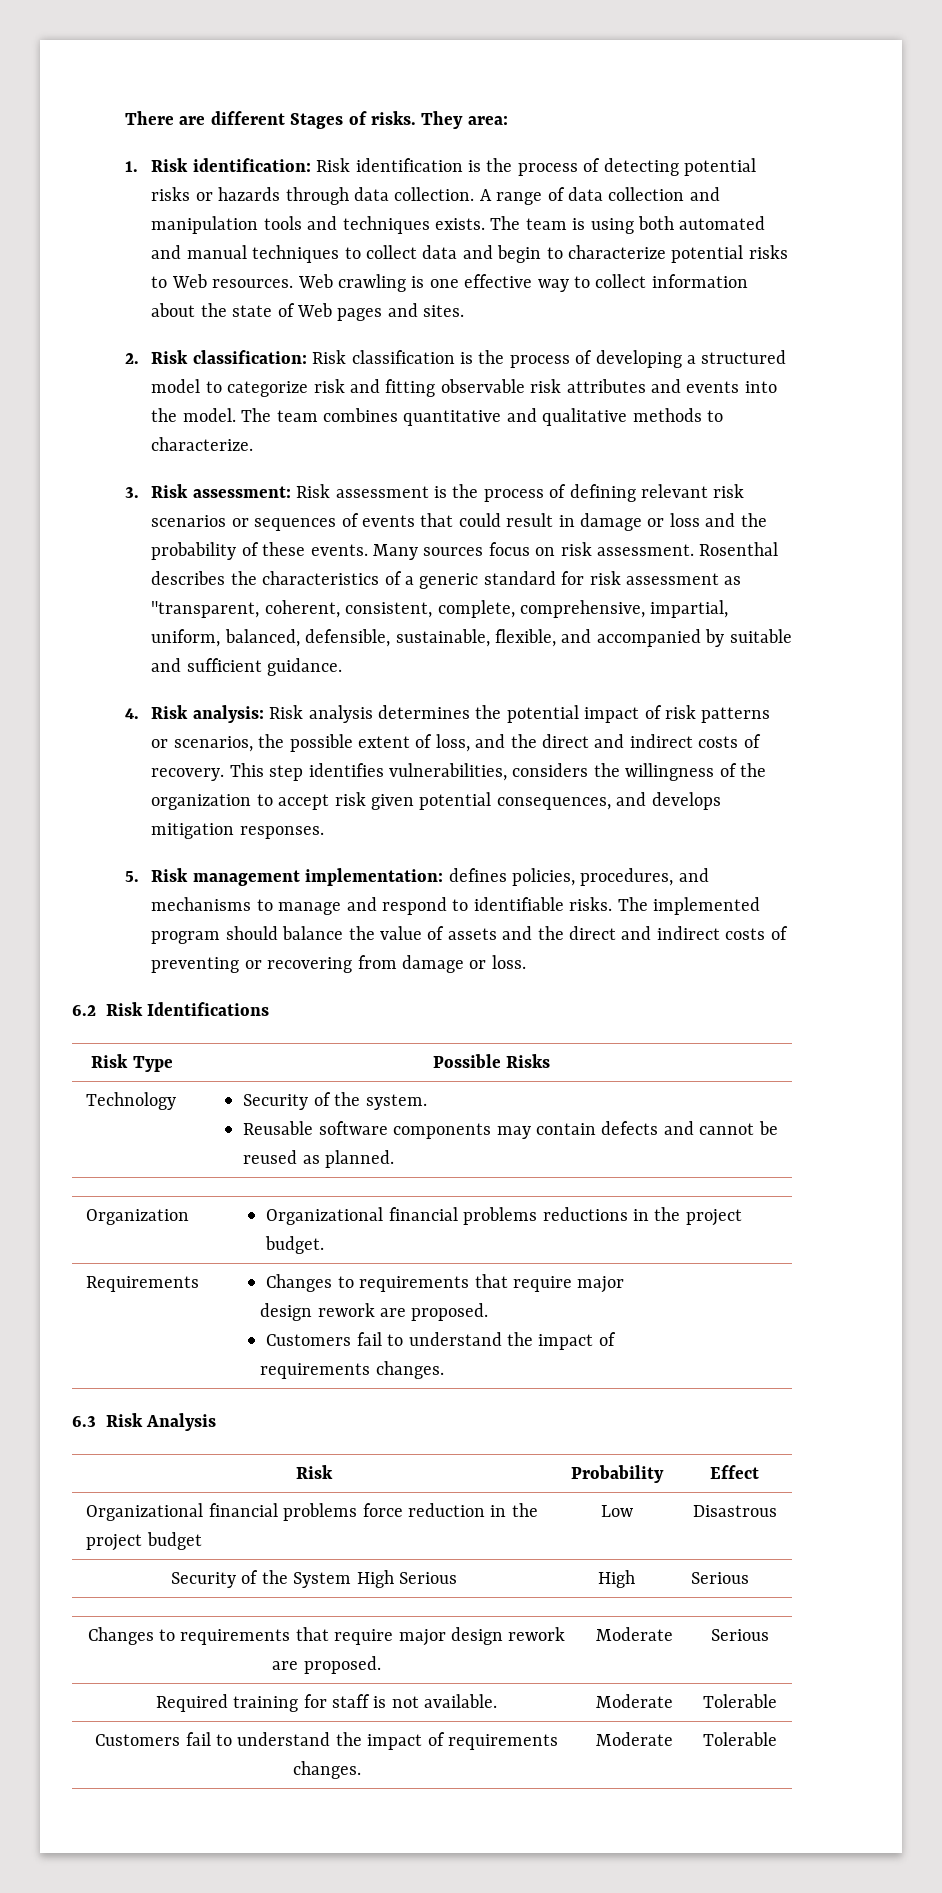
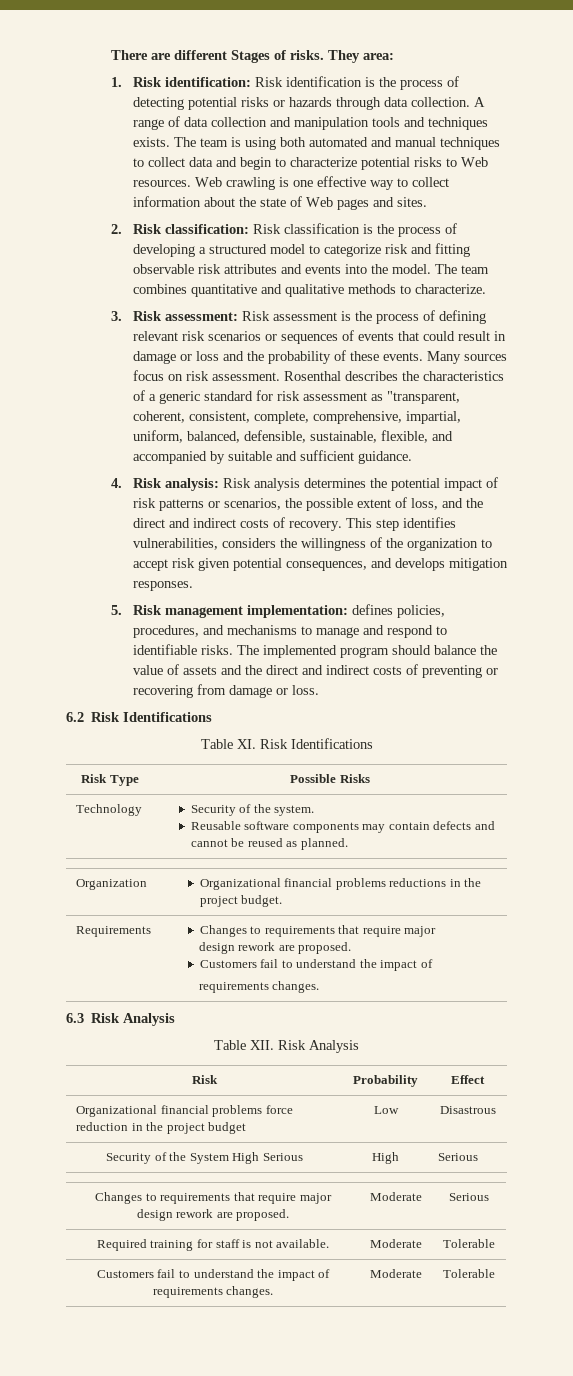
(270, 1009) none -> [200,738,373,749] // Table XI. Risk Identifications
(217, 1422) none -> [214,1040,359,1053] // Table XII. Risk Analysis

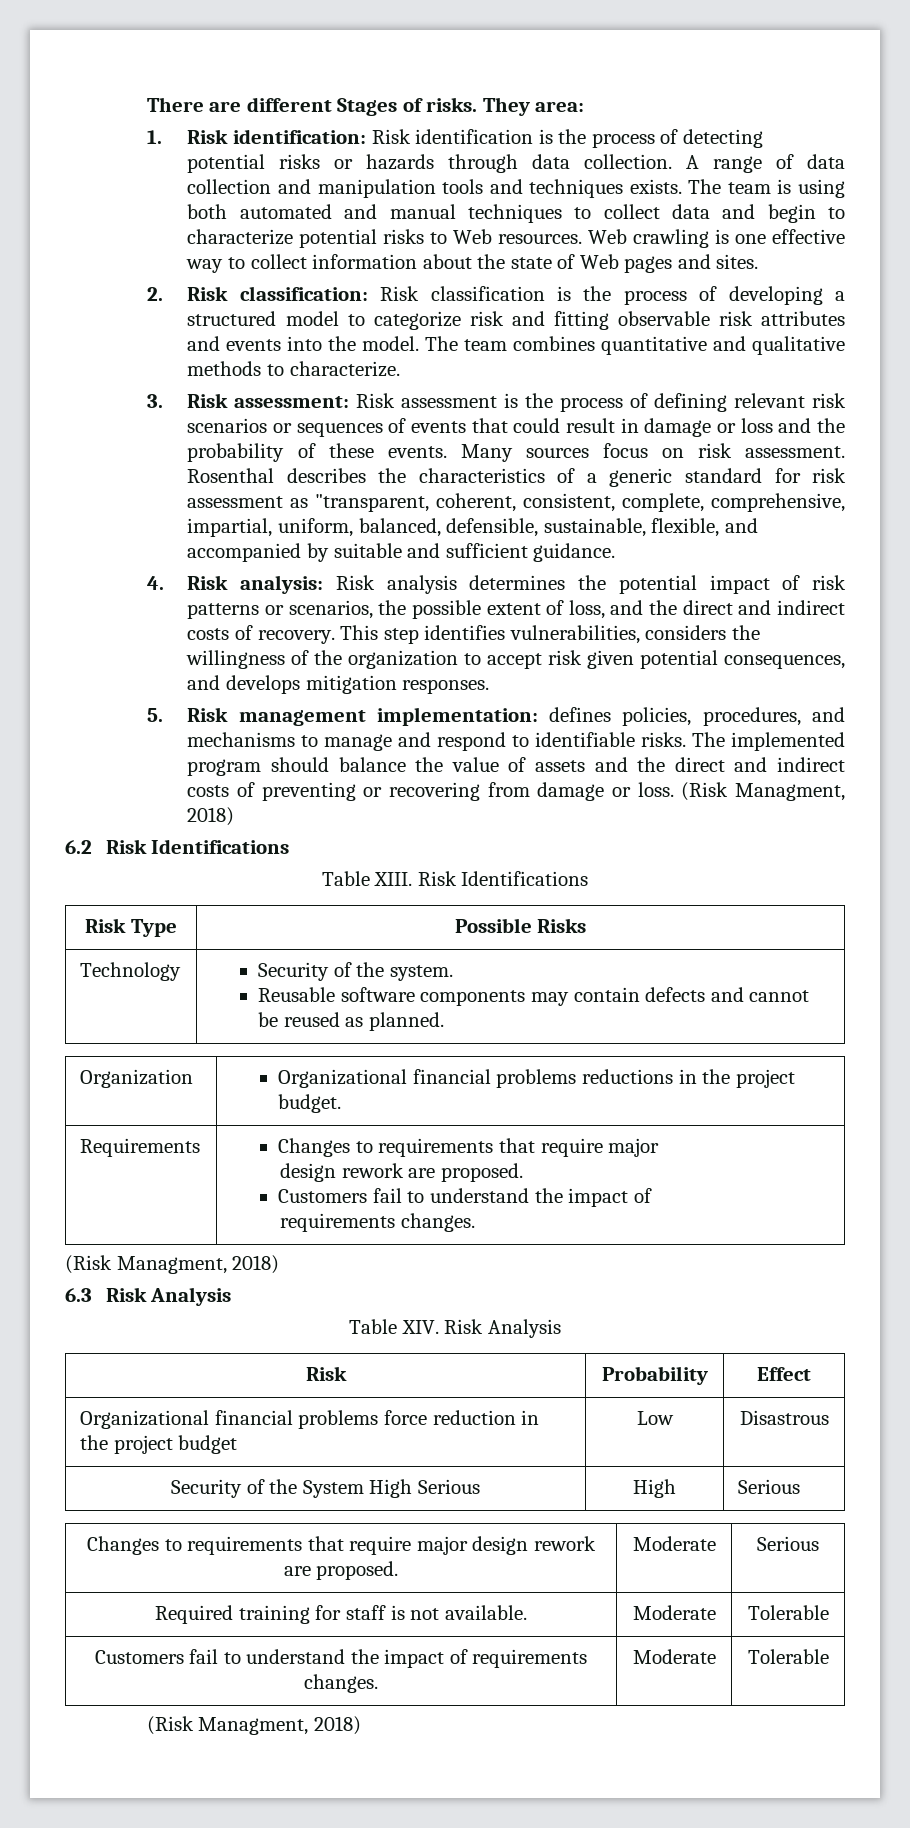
(319, 690) none -> [681,782,846,801] [187,807,235,826] (Risk Managment, 2018)
[236,739,256,749] XI. -> [374,872,413,886] XIII.
(320, 987) none -> [65,1255,280,1274] // (Risk Managment, 2018)
[250,1040,274,1050] XII. -> [401,1320,439,1334] XIV.
(495, 1273) none -> [146,1716,361,1735] // (Risk Managment, 2018)

